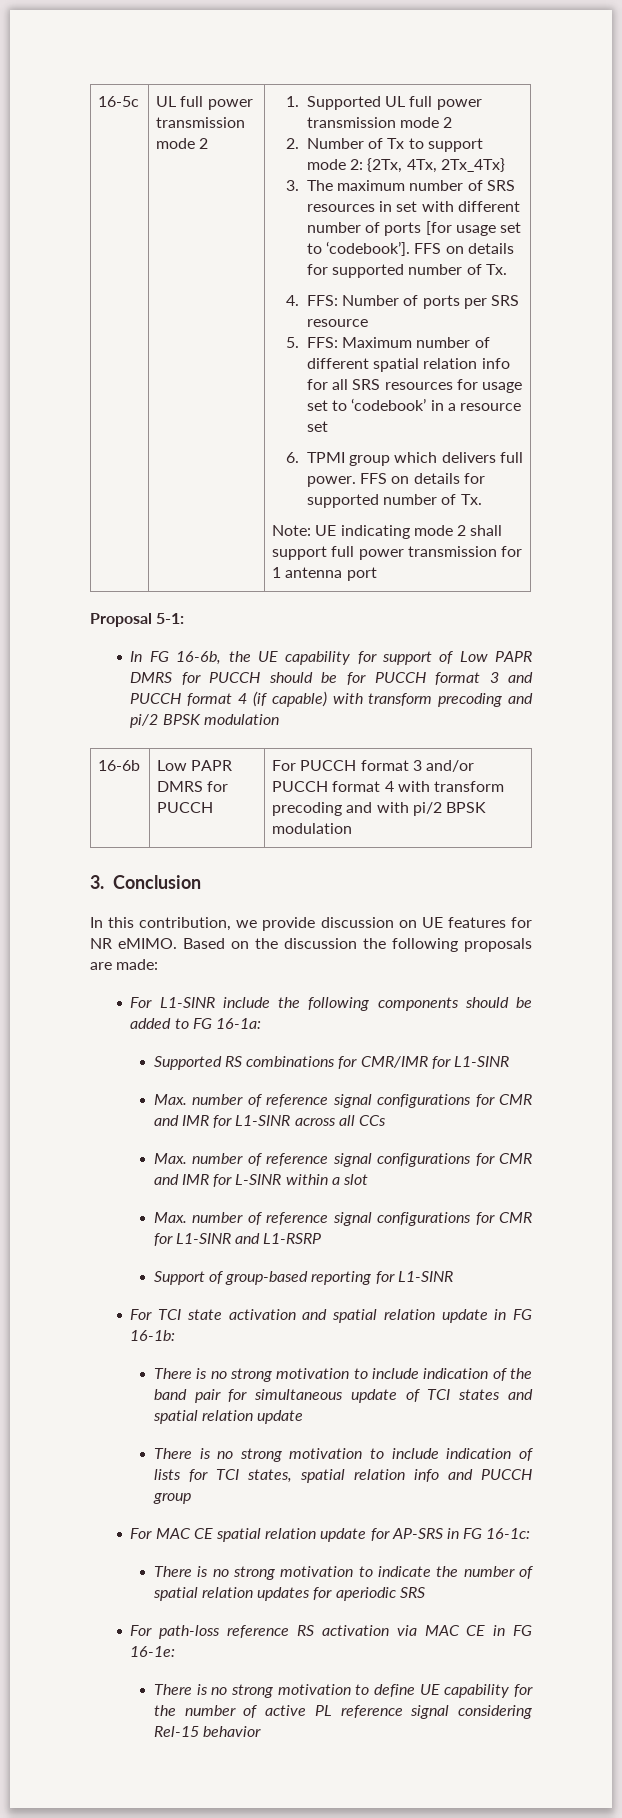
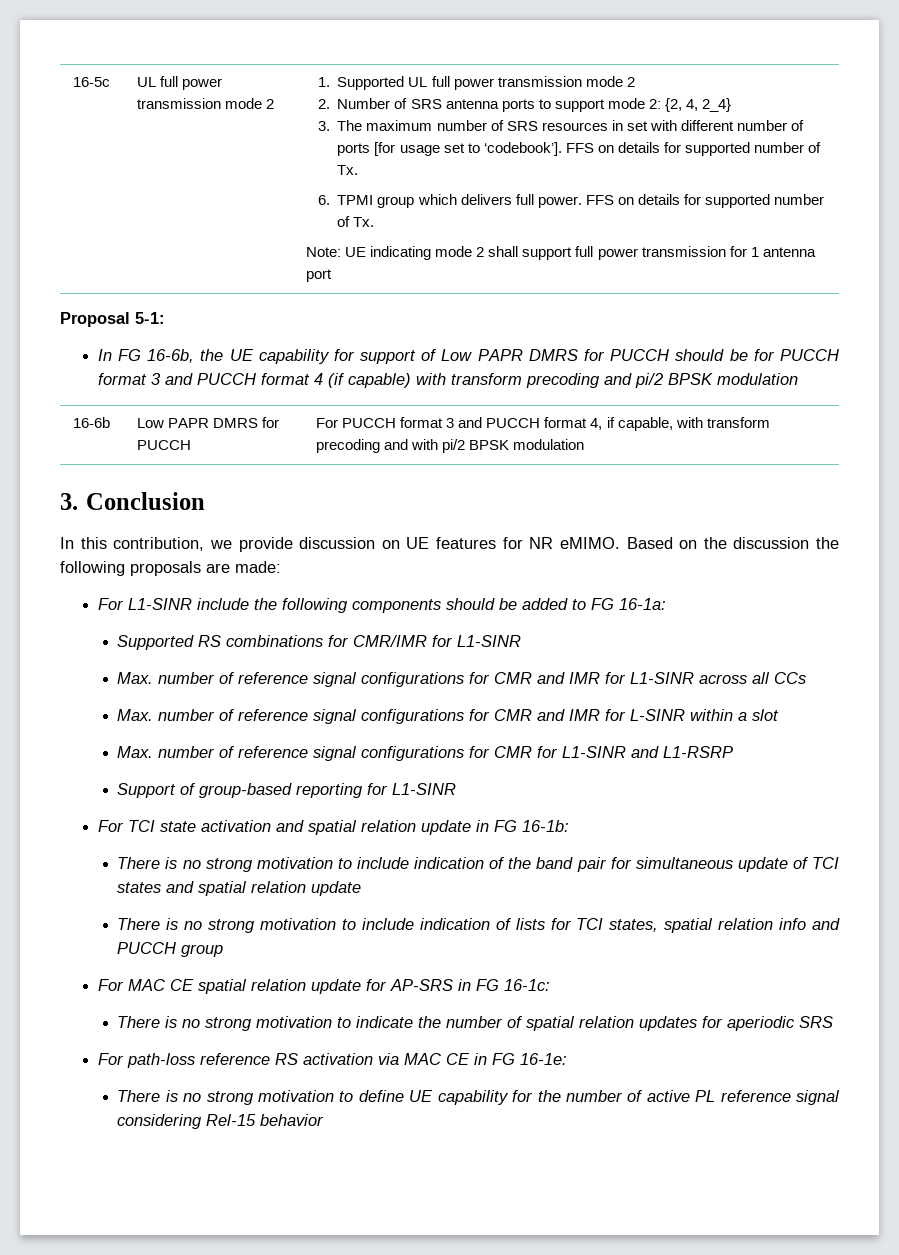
[387,138,405,149] Tx -> [410,99,535,112] SRS antenna ports
[367,158,505,173] {2Tx, 4Tx, 2Tx_4Tx} -> [664,98,731,112] {2, 4, 2_4}
[286,295,519,309] [306,319,368,327] [286,337,490,348] [306,358,510,372] [306,379,522,393] [306,398,521,411] [306,421,328,432] // 4. FFS: Number of ports per SRS resource // 5. FFS: Maximum number of different spatial relation info for all SRS resources for usage set to ‘codebook’ in a resource set -> (359, 170) none
[425,760,474,772] [272,781,394,792] and/or PUCCH format 4 -> [458,417,673,431] and PUCCH format 4, if capable,

